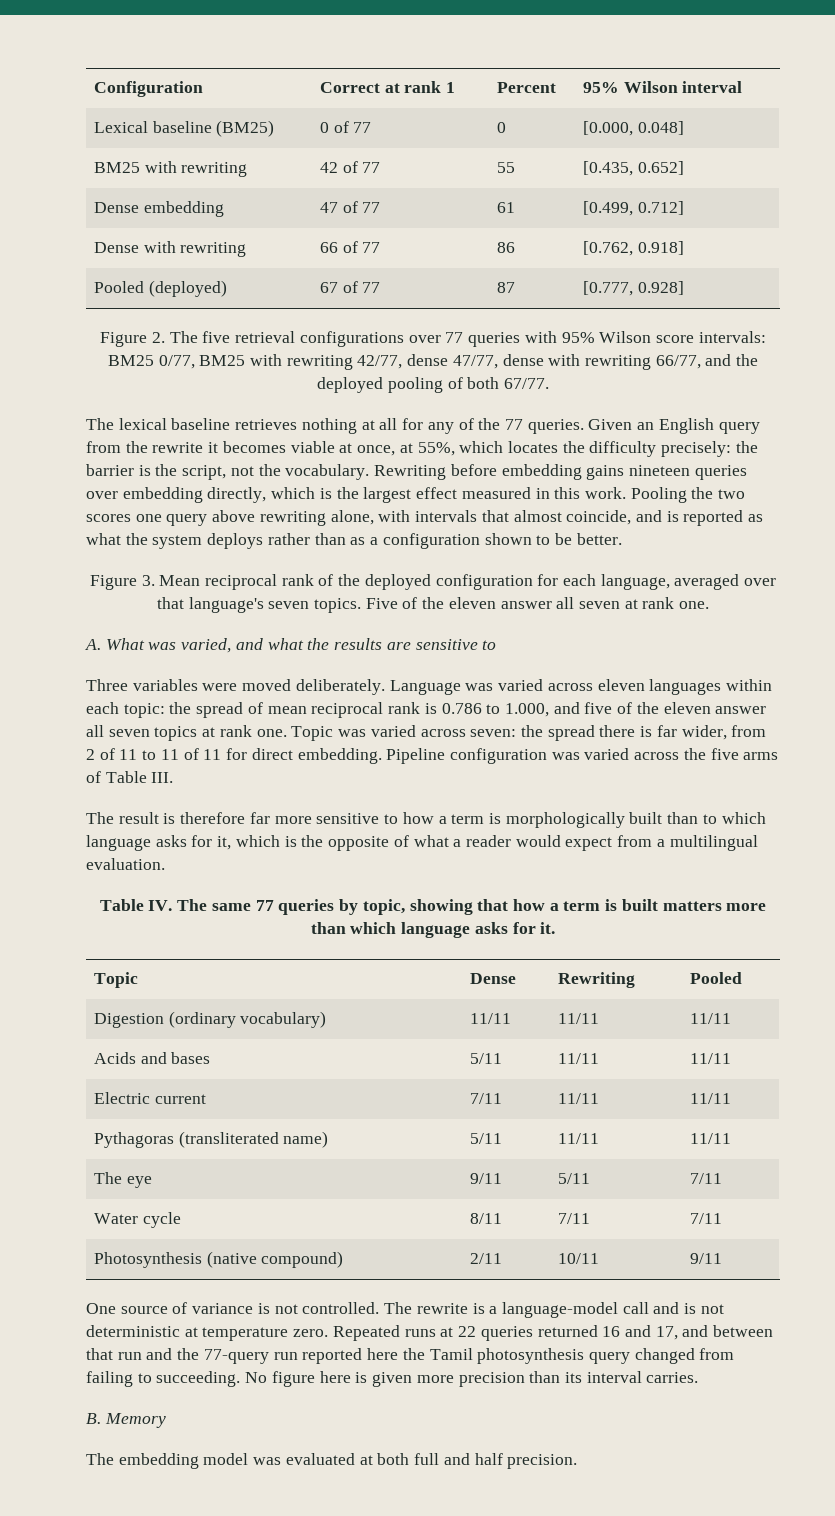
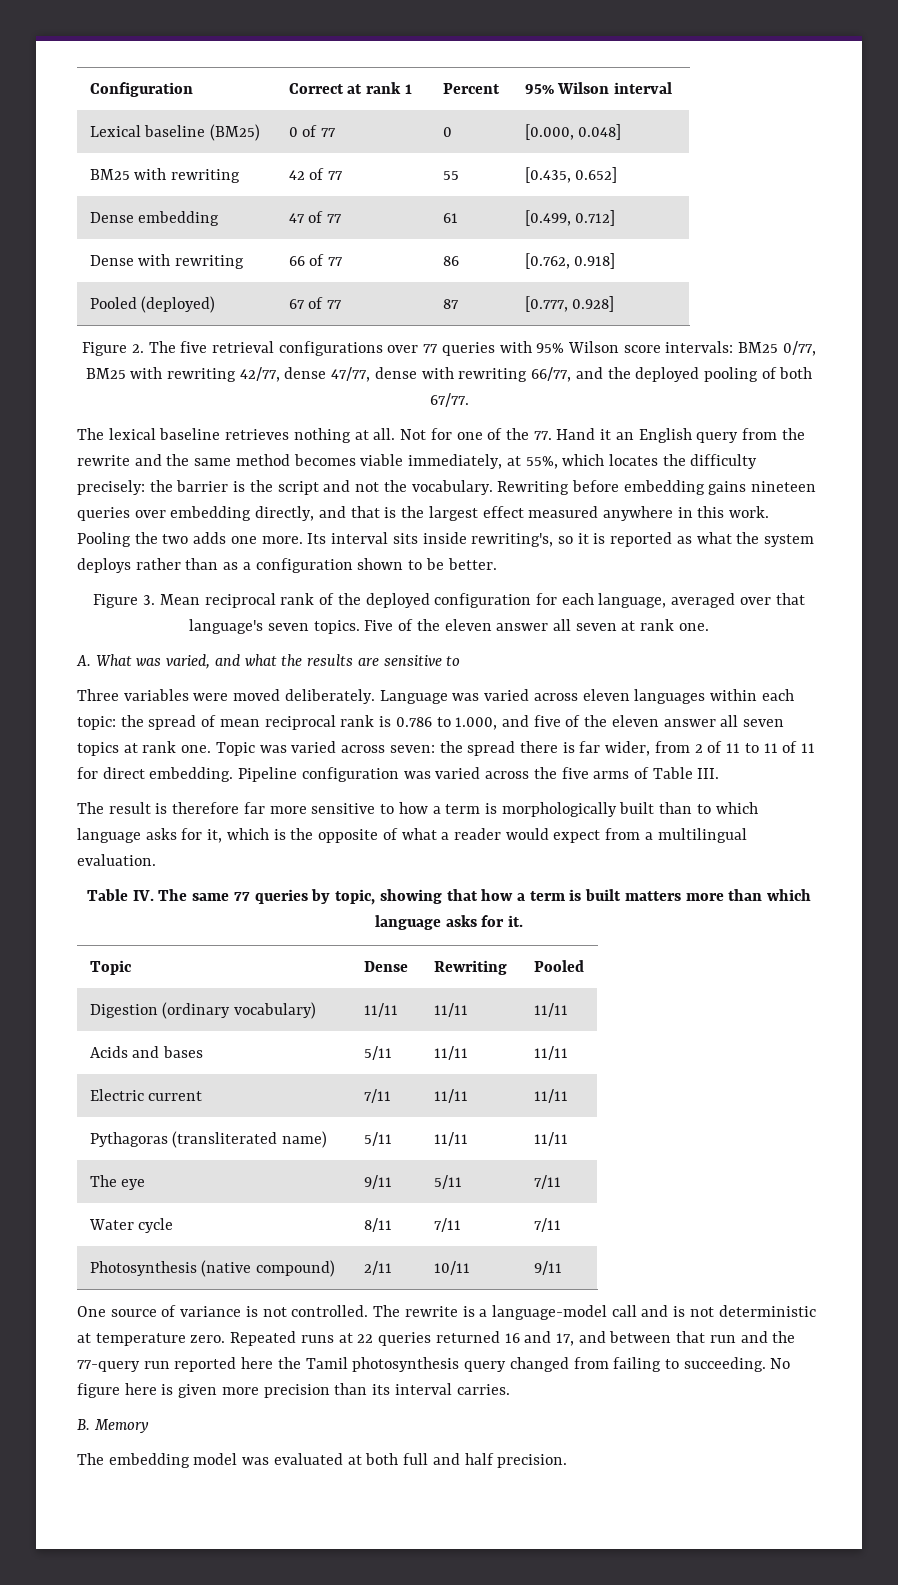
[379,418,633,434] all for any of the 77 queries. Given -> [373,428,612,440] all. Not for one of the 77. Hand it
[208,441,396,456] it becomes viable at once, -> [134,454,503,469] and the same method becomes viable immediately,
[182,465,227,480] script, -> [277,480,351,495] script and
[271,487,316,499] which -> [318,506,380,518] and that
(531, 493) none -> [602,506,673,521] anywhere
[86,510,662,526] scores one query above rewriting alone, with intervals that almost coincide, and -> [193,532,589,547] adds one more. Its interval sits inside rewriting's, so it

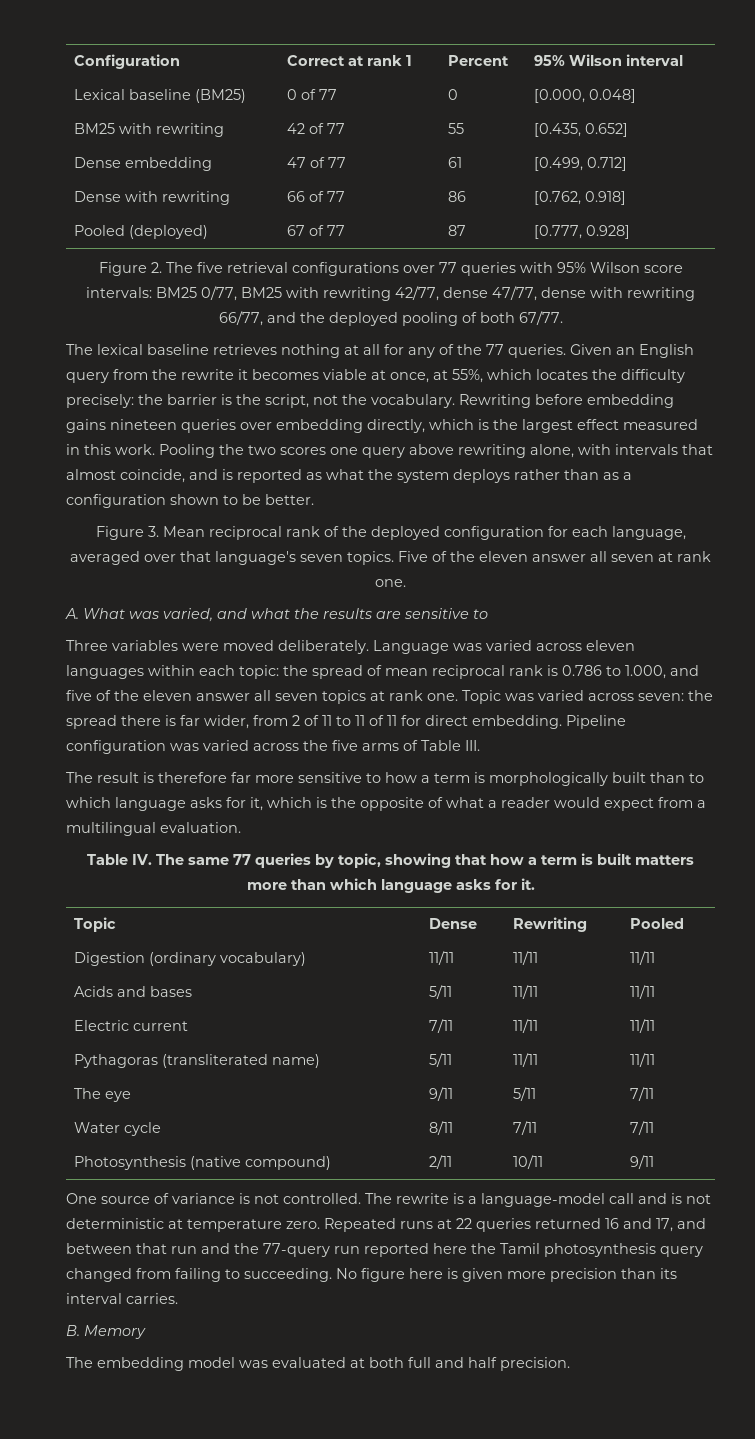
[373,428,612,440] all. Not for one of the 77. Hand it -> [363,344,612,358] all for any of the 77 queries. Given
[134,454,503,469] and the same method becomes viable immediately, -> [238,369,429,383] it becomes viable at once,
[277,480,351,495] script and -> [265,394,309,408] script,
[318,506,380,518] and that -> [429,419,474,430] which
[602,506,673,521] anywhere -> (698, 424) none
[193,532,589,547] adds one more. Its interval sits inside rewriting's, so it -> [280,444,713,458] [66,469,218,483] scores one query above rewriting alone, with intervals that almost coincide, and

